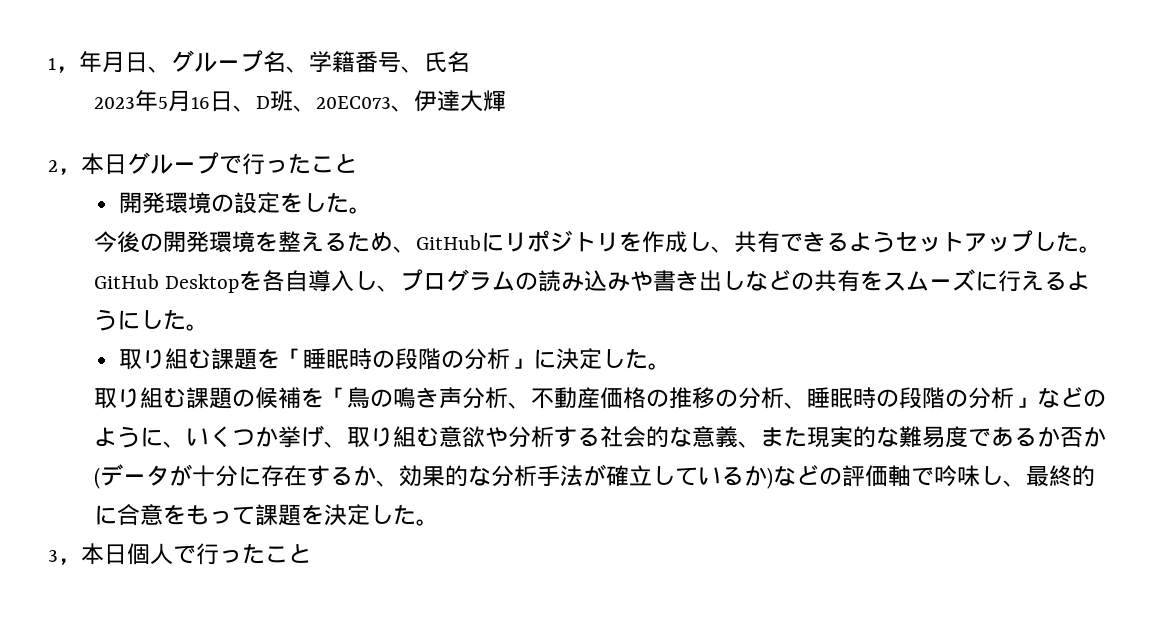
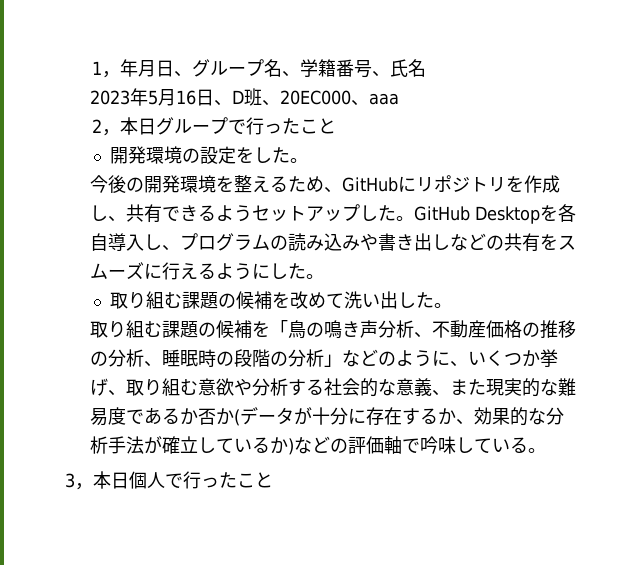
[315,90,506,112] 20EC073、伊達大輝 -> [280,90,400,106] 20EC000、aaa
[257,348,603,370] を「睡眠時の段階の分析」に決定 -> [217,291,398,309] の候補を改めて洗い出
[1002,465,1095,487] [93,504,416,526] 、最終的に合意をもって課題を決定した -> [474,437,529,453] ている

